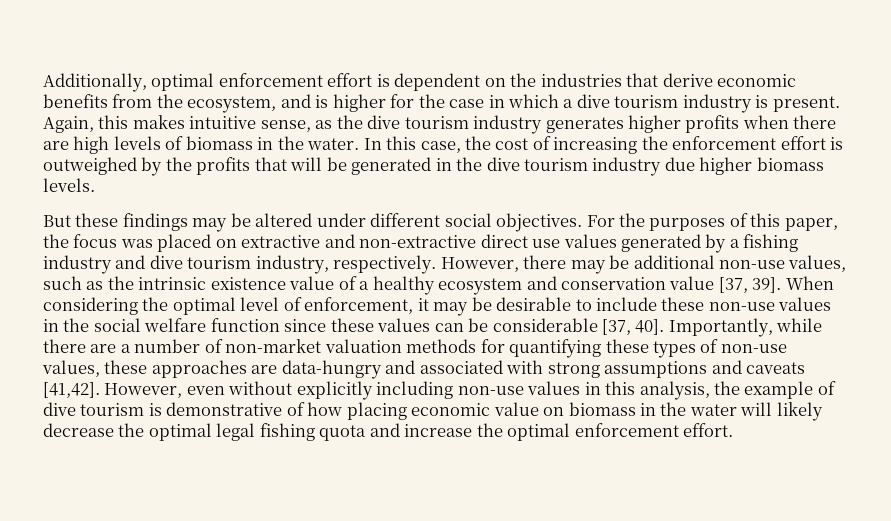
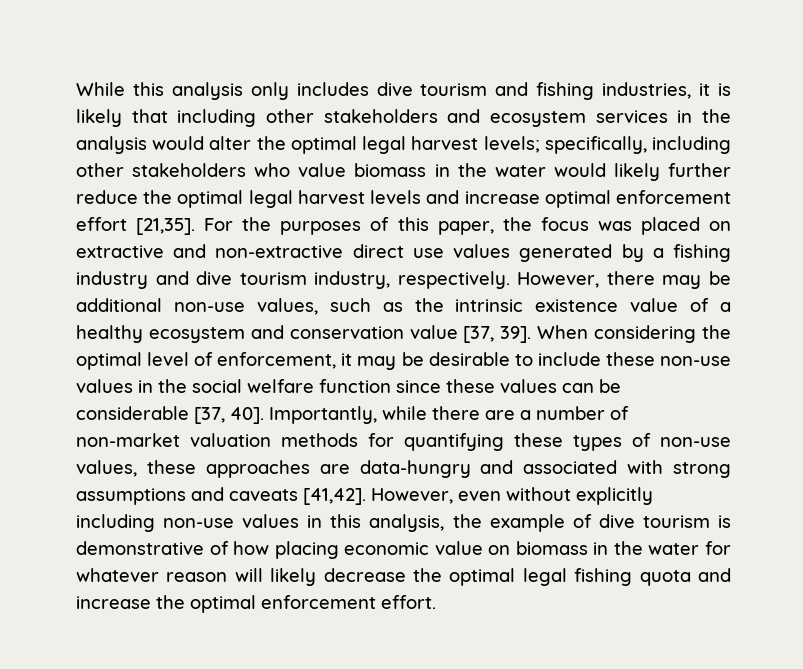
[43,73,797,92] [43,94,840,113] [43,115,837,134] [43,136,844,154] [43,157,824,176] [43,178,95,192] [43,213,583,232] Additionally, optimal enforcement effort is dependent on the industries that derive economic benefits from the ecosystem, and is higher for the case in which a dive tourism industry is present. Again, this makes intuitive sense, as the dive tourism industry generates higher profits when there are high levels of biomass in the water. In this case, the cost of increasing the enforcement effort is outweighed by the profits that will be generated in the dive tourism industry due higher biomass levels. // But these findings may be altered under different social objectives. -> [76,82,731,100] [76,109,731,127] [76,136,731,154] [76,163,732,181] [76,190,731,208] [76,217,196,235] While this analysis only includes dive tourism and fishing industries, it is likely that including other stakeholders and ecosystem services in the analysis would alter the optimal legal harvest levels; specifically, including other stakeholders who value biomass in the water would likely further reduce the optimal legal harvest levels and increase optimal enforcement effort [21,35].
(737, 410) none -> [704,541,731,555] [76,568,228,582] for whatever reason

